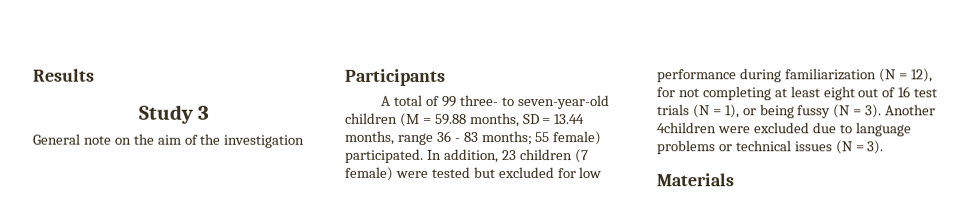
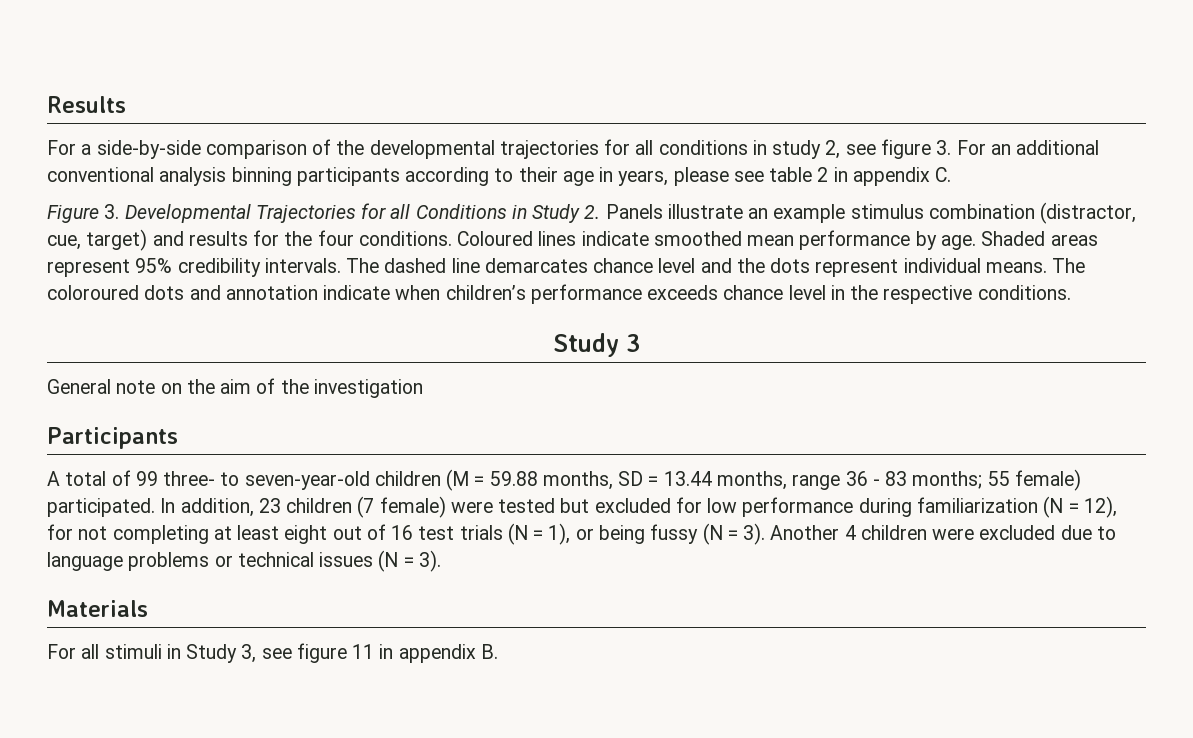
(95, 75) none -> [47,139,1100,159] [47,167,952,186] [47,202,1137,224] [47,229,1098,251] [47,258,1086,277] [47,284,1071,304] // For a side-by-side comparison of the developmental trajectories for all conditions in study 2, see figure 3. For an additional conventional analysis binning participants according to their age in years, please see table 2 in appendix C. // Figure 3. Developmental Trajectories for all Conditions in Study 2. Panels illustrate an example stimulus combination (distractor, cue, target) and results for the four conditions. Coloured lines indicate smoothed mean performance by age. Shaded areas represent 95% credibility intervals. The dashed line demarcates chance level and the dots represent individual means. The coloroured dots and annotation indicate when children’s performance exceeds chance level in the respective conditions.
[656,122,716,134] 4children -> [844,525,927,540] 4 children
(734, 180) none -> [47,643,498,663] // For all stimuli in Study 3, see figure 11 in appendix B.

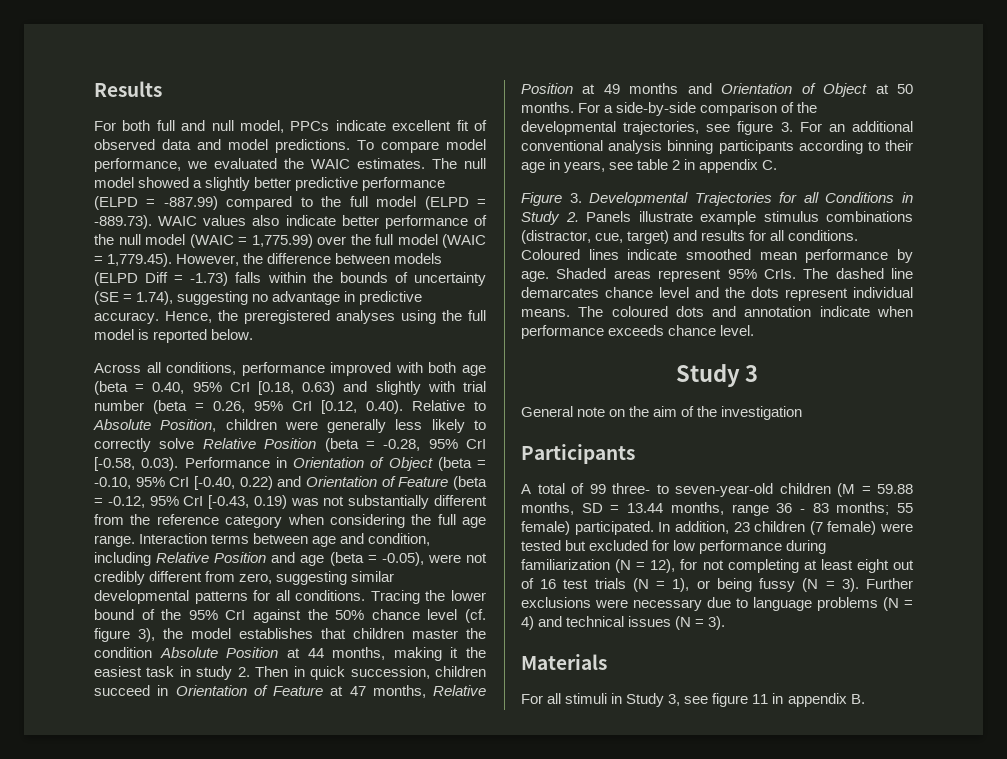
(76, 147) none -> [122,120,487,133] [94,139,486,153] [94,158,486,172] [94,177,446,191] [94,196,487,210] [94,215,488,229] [94,234,486,248] [94,253,443,267] [94,272,486,286] [94,291,423,305] [94,310,486,324] [94,329,254,343] [94,362,486,376] [94,381,486,395] [94,400,486,414] [93,419,486,433] [94,438,486,452] [94,457,486,471] [94,476,488,490] [94,495,487,509] [94,514,486,528] [94,533,431,547] [94,552,487,566] [94,571,395,585] [94,590,486,604] [94,609,487,623] [94,628,486,642] [94,647,486,661] [94,666,487,680] [94,685,486,698] [521,83,913,97] [521,102,601,113] both full and null model, PPCs indicate excellent fit of observed data and model predictions. To compare model performance, we evaluated the WAIC estimates. The null model showed a slightly better predictive performance (ELPD = -887.99) compared to the full model (ELPD = -889.73). WAIC values also indicate better performance of the null model (WAIC = 1,775.99) over the full model (WAIC = 1,779.45). However, the difference between models (ELPD Diff = -1.73) falls within the bounds of uncertainty (SE = 1.74), suggesting no advantage in predictive accuracy. Hence, the preregistered analyses using the full model is reported below. // Across all conditions, performance improved with both age (beta = 0.40, 95% CrI [0.18, 0.63) and slightly with trial number (beta = 0.26, 95% CrI [0.12, 0.40). Relative to Absolute Position, children were generally less likely to correctly solve Relative Position (beta = -0.28, 95% CrI [-0.58, 0.03). Performance in Orientation of Object (beta = -0.10, 95% CrI [-0.40, 0.22) and Orientation of Feature (beta = -0.12, 95% CrI [-0.43, 0.19) was not substantially different from the reference category when considering the full age range. Interaction terms between age and condition, including Relative Position and age (beta = -0.05), were not credibly different from zero, suggesting similar developmental patterns for all conditions. Tracing the lower bound of the 95% CrI against the 50% chance level (cf. figure 3), the model establishes that children master the condition Absolute Position at 44 months, making it the easiest task in study 2. Then in quick succession, children succeed in Orientation of Feature at 47 months, Relative Position at 49 months and Orientation of Object at 50 months. For
[499,139,841,159] trajectories for all conditions in study 2, -> [623,121,700,135] trajectories,
[673,167,729,186] please -> (606, 167) none
[748,208,769,219] an -> (693, 216) none
[928,204,1035,219] combination -> [826,211,913,222] combinations
[284,230,354,246] the four -> [770,230,785,241] all
[177,258,341,277] credibility intervals. -> [763,269,796,279] CrIs.
[47,285,139,300] coloroured -> [611,306,668,317] coloured
[445,285,526,300] children’s -> (913, 311) none
[788,285,1071,304] level in the respective conditions. -> [720,325,755,336] level.
[770,525,1116,540] [47,552,233,571] Another 4 children were excluded due to language problems or -> [866,578,913,589] [521,597,913,611] [521,616,563,630] Further exclusions were necessary due to language problems (N = 4) and

